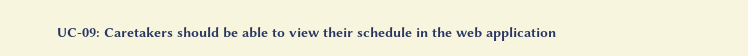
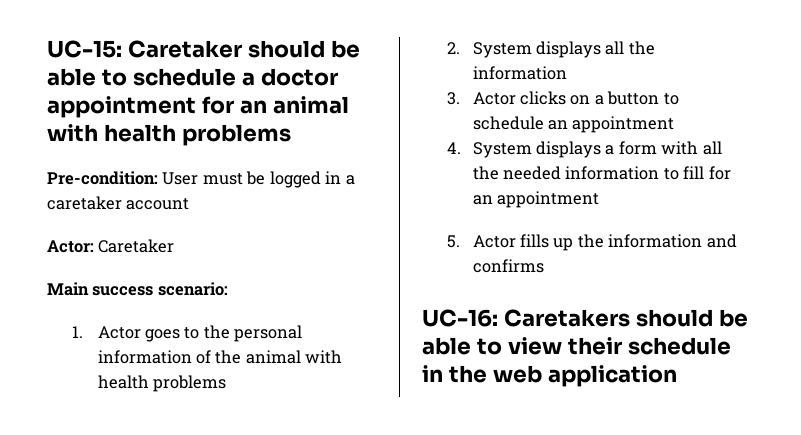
[57,28,100,37] UC-09: -> [47,40,360,58] [47,68,339,86] [47,96,349,118] [47,124,291,146] [47,171,355,188] [47,196,190,210] [47,239,175,253] [47,282,228,296] [72,325,303,342] [97,350,343,364] [97,375,227,392] [447,41,655,58] [472,66,567,80] [447,91,679,105] [472,116,675,133] [447,141,722,158] [472,166,731,180] [472,191,600,208] [447,234,737,251] [472,259,544,273] [422,309,498,327] UC-15: Caretaker should be able to schedule a doctor appointment for an animal with health problems // Pre-condition: User must be logged in a caretaker account // Actor: Caretaker // Main success scenario: // 1. Actor goes to the personal information of the animal with health problems // 2. System displays all the information // 3. Actor clicks on a button to schedule an appointment // 4. System displays a form with all the needed information to fill for an appointment // 5. Actor fills up the information and confirms // UC-16:

